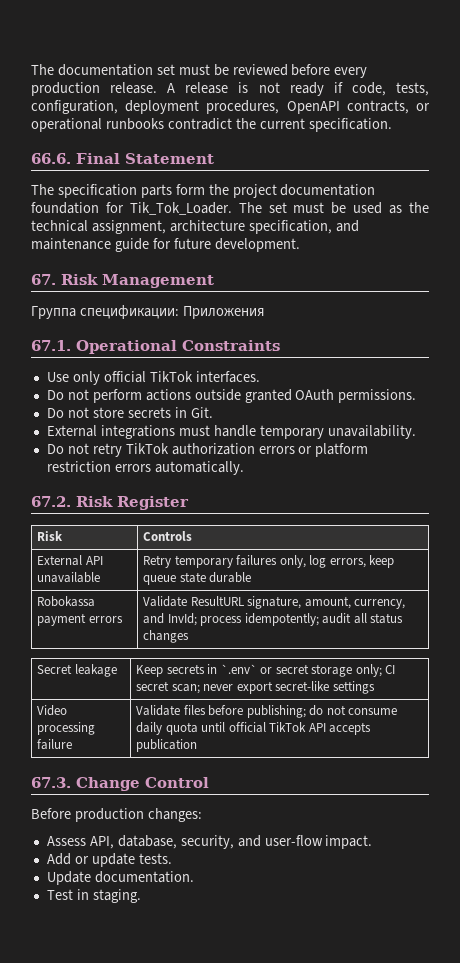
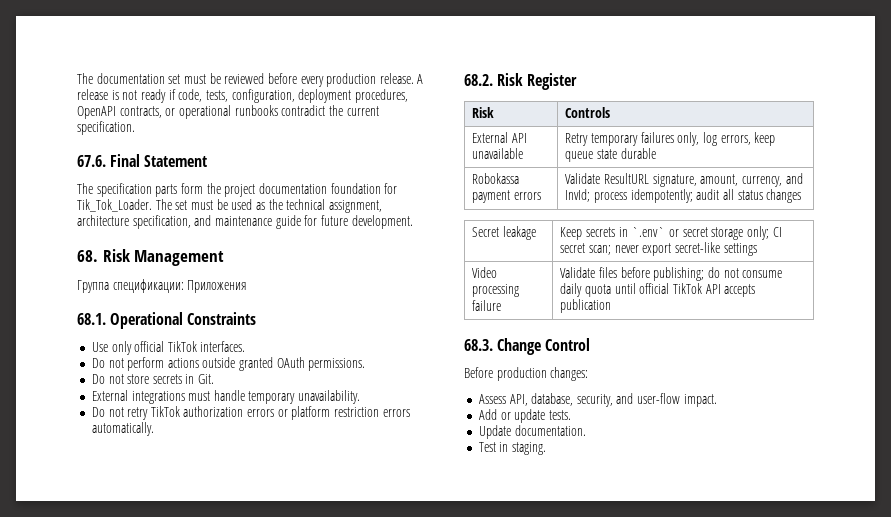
[31,153,71,164] 66.6. -> [77,155,106,167] 67.6.
[31,274,56,285] 67. -> [77,250,98,262] 68.
[31,340,71,351] 67.1. -> [77,313,106,325] 68.1.
[31,496,71,507] 67.2. -> [464,74,493,86] 68.2.
[31,777,71,788] 67.3. -> [464,339,493,351] 68.3.

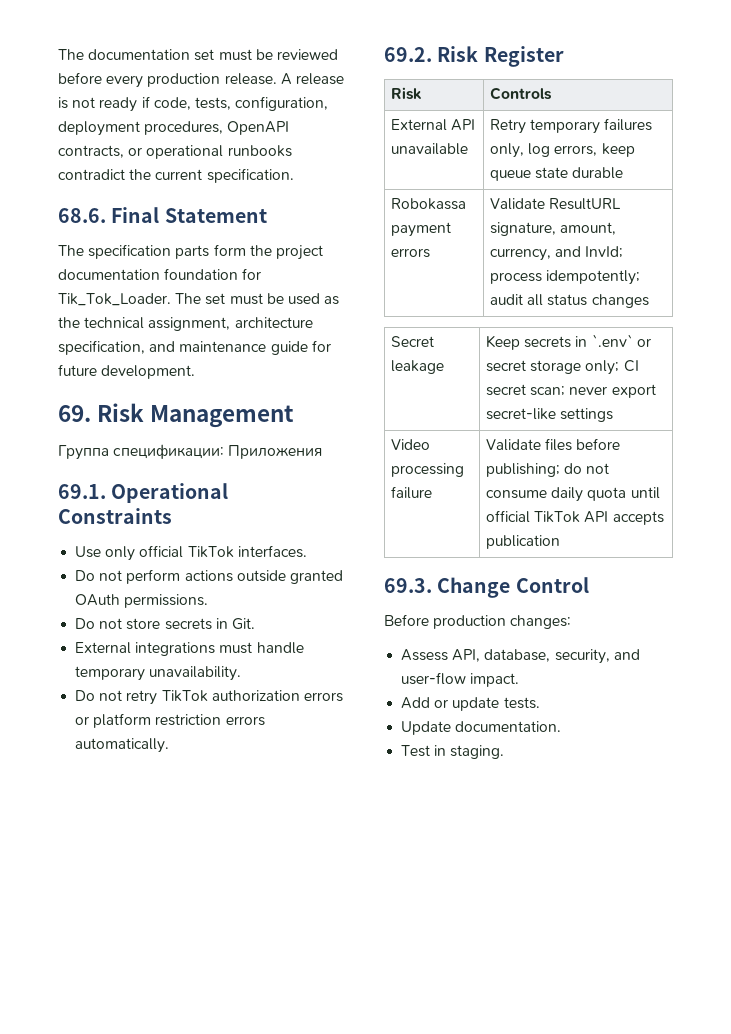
[77,155,106,167] 67.6. -> [58,208,106,223] 68.6.
[77,250,98,262] 68. -> [58,405,91,422] 69.
[77,313,106,325] 68.1. -> [58,484,106,499] 69.1.
[464,74,493,86] 68.2. -> [384,47,432,62] 69.2.
[464,339,493,351] 68.3. -> [384,578,432,593] 69.3.

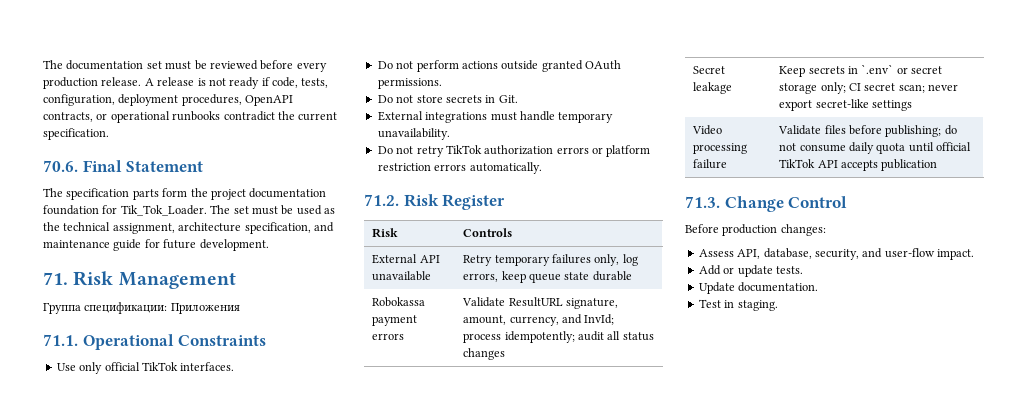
[58,208,106,223] 68.6. -> [43,160,78,172] 70.6.
[58,405,91,422] 69. -> [43,272,68,285] 71.
[58,484,106,499] 69.1. -> [43,334,78,346] 71.1.
[384,47,432,62] 69.2. -> [364,194,399,206] 71.2.
[384,578,432,593] 69.3. -> [685,196,720,208] 71.3.

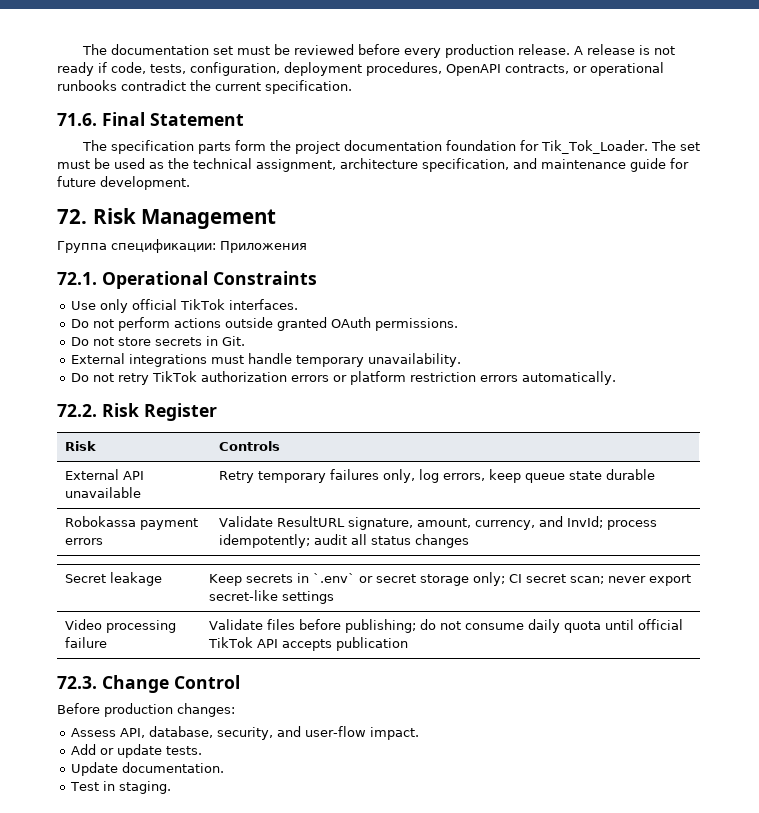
[43,160,78,172] 70.6. -> [57,113,97,126] 71.6.
[43,272,68,285] 71. -> [57,209,87,224] 72.
[43,334,78,346] 71.1. -> [57,272,97,285] 72.1.
[364,194,399,206] 71.2. -> [57,404,97,417] 72.2.
[685,196,720,208] 71.3. -> [57,676,97,689] 72.3.

